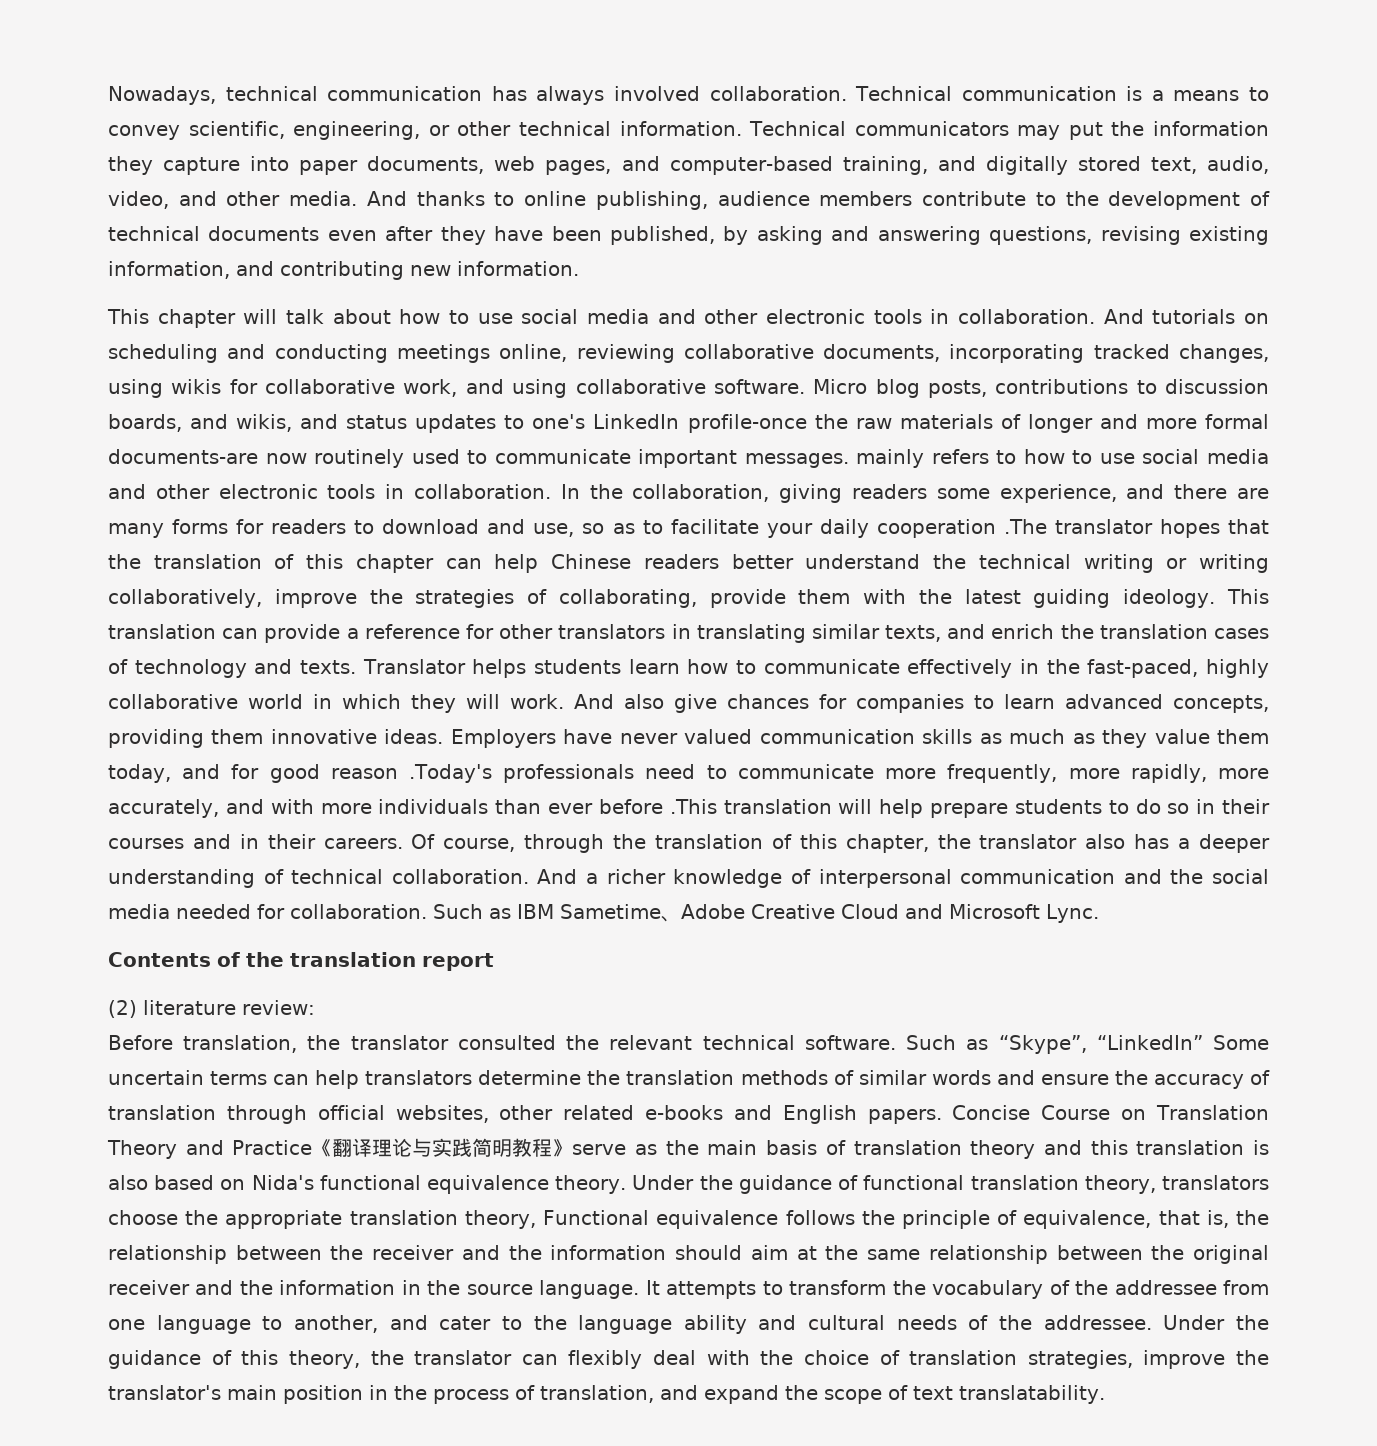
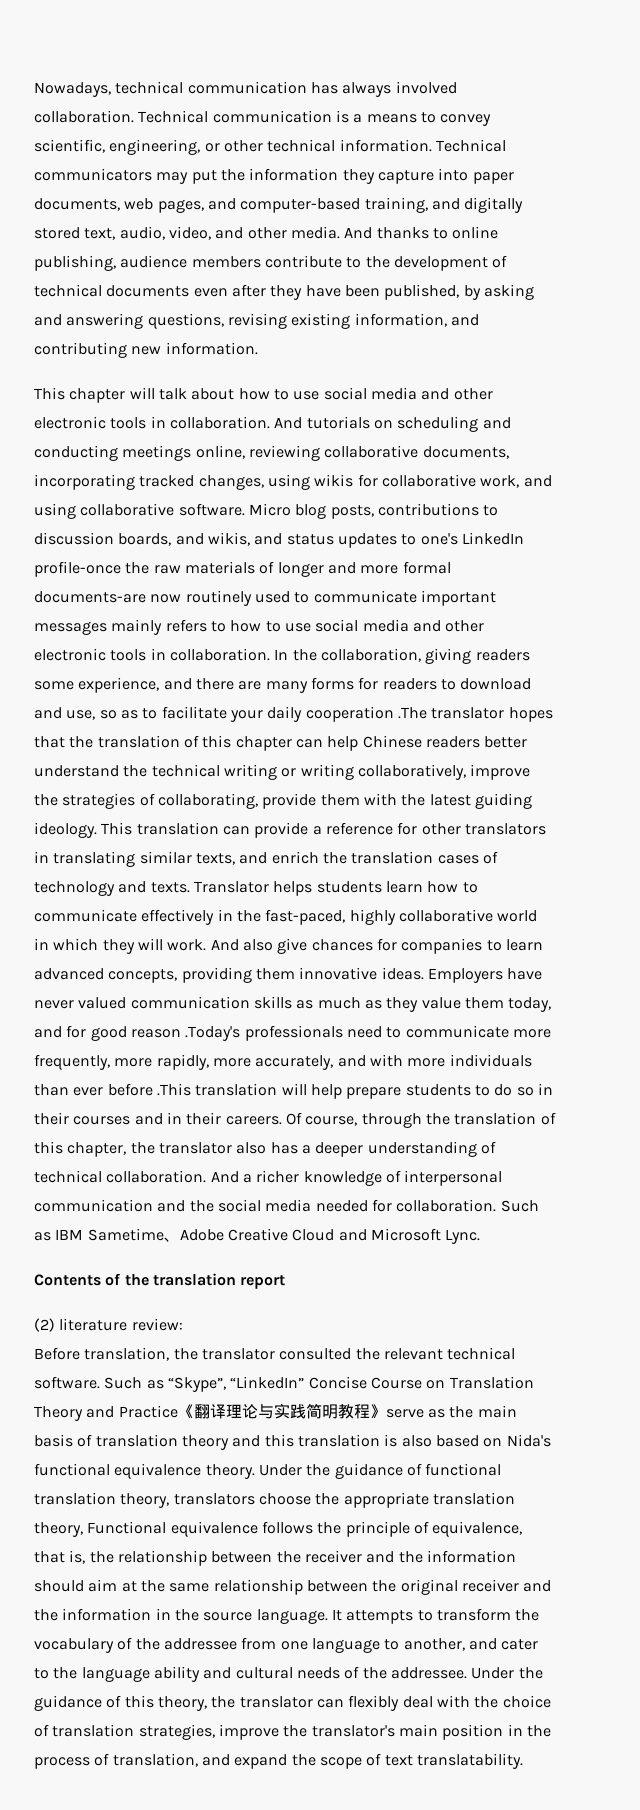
[744,453,849,468] messages. -> [34,621,107,635] messages
[1213,1035,1269,1050] [108,1070,1270,1089] [108,1105,942,1124] Some uncertain terms can help translators determine the translation methods of similar words and ensure the accuracy of translation through official websites, other related e-books and English papers. -> (305, 1382) none

